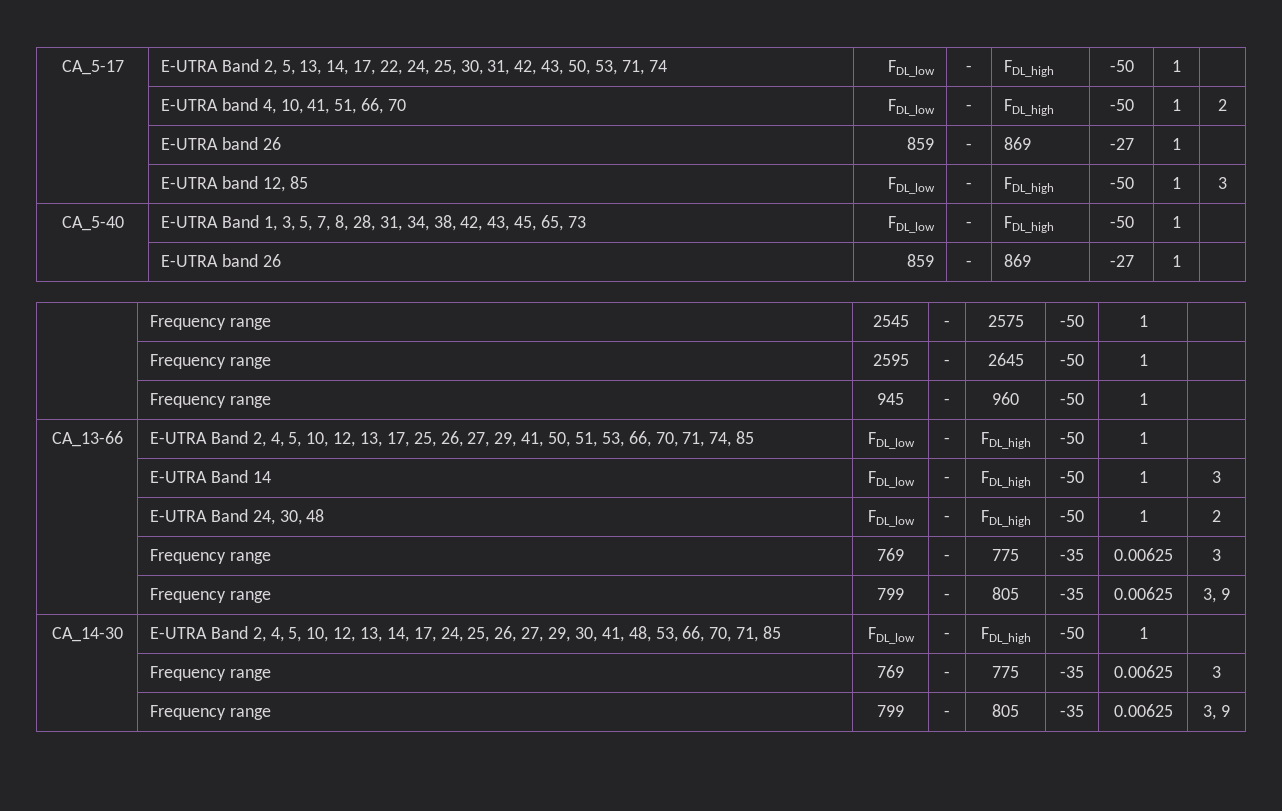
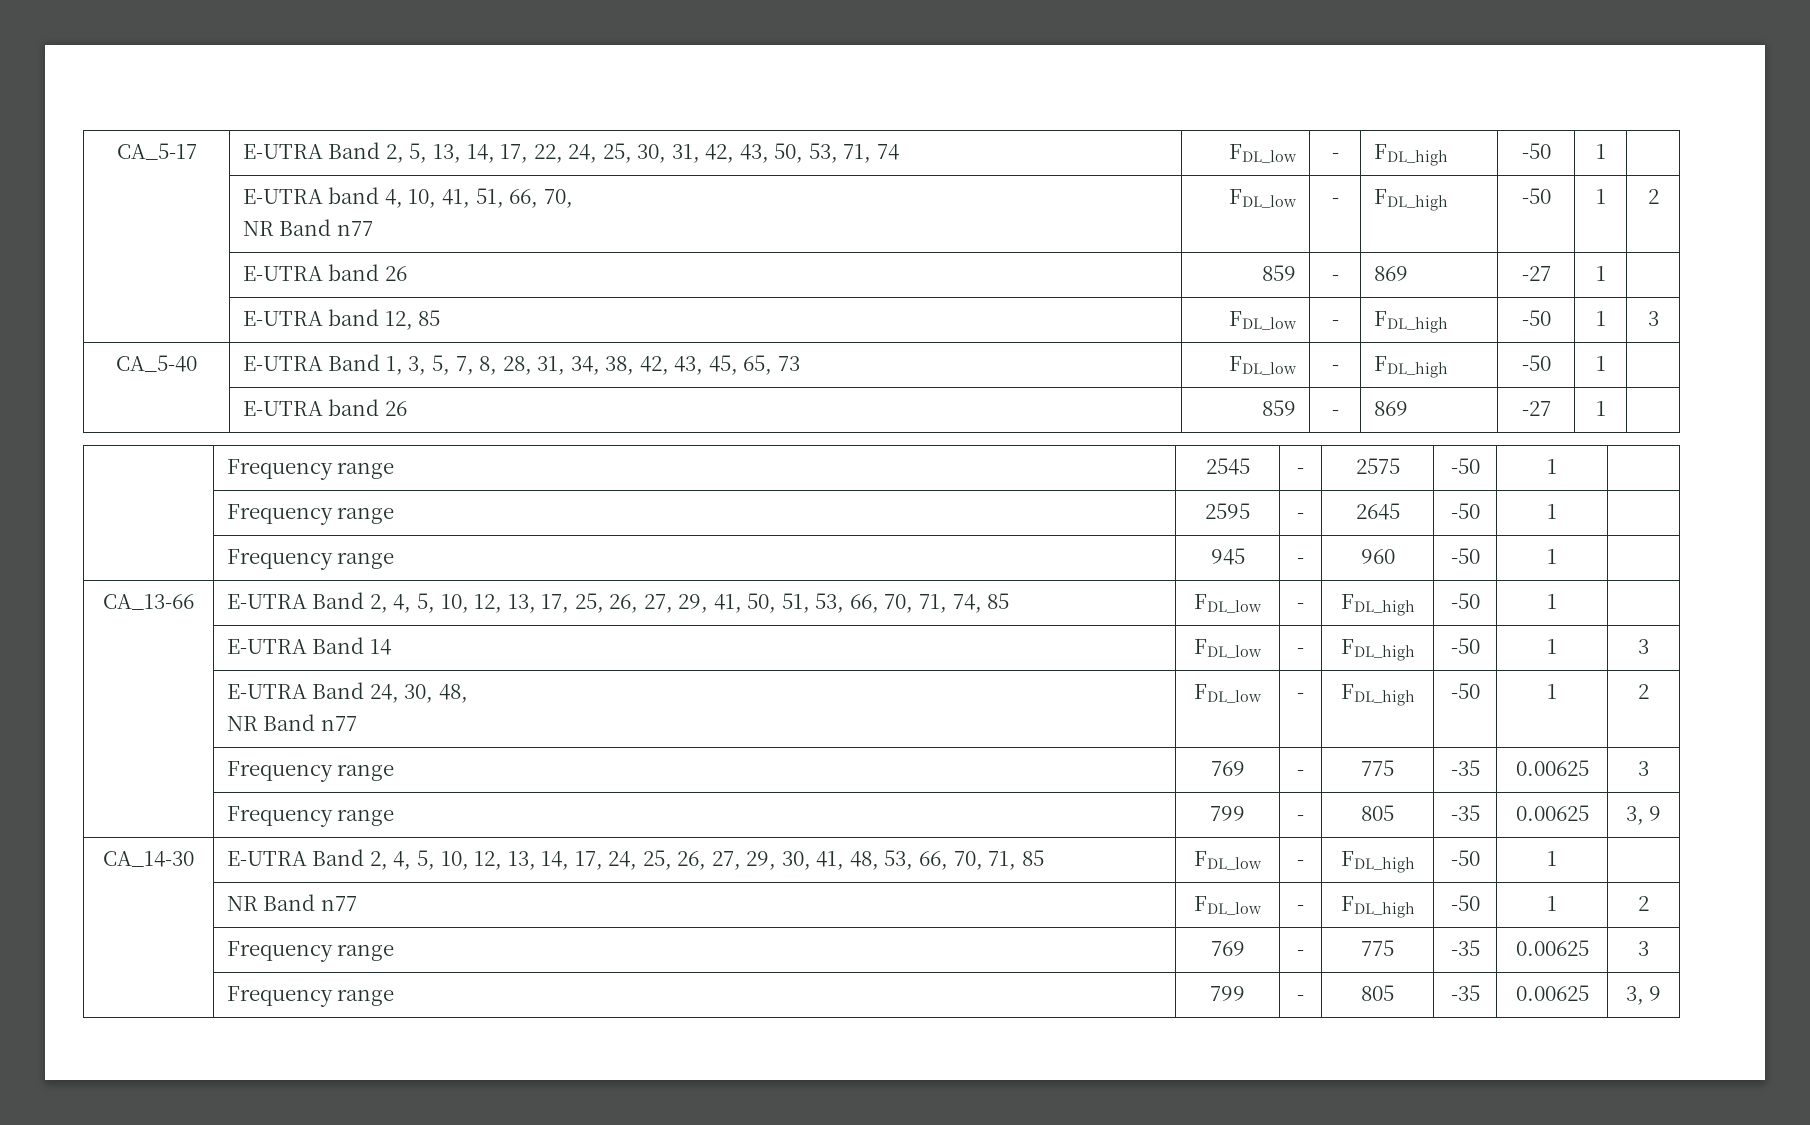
[388,99,407,111] 70 -> [543,189,573,208] [242,219,373,236] 70, // NR Band n77
[306,509,325,522] 48 -> [438,684,468,703] [226,714,357,731] 48, // NR Band n77
(1148, 633) none -> [226,894,357,911] [1194,896,1262,915] [1297,905,1304,911] [1340,896,1415,918] [1450,895,1480,911] [1547,896,1557,911] [1638,896,1649,911] // | NR Band n77 | FDL_low | - | FDL_high | -50 | 1 | 2

